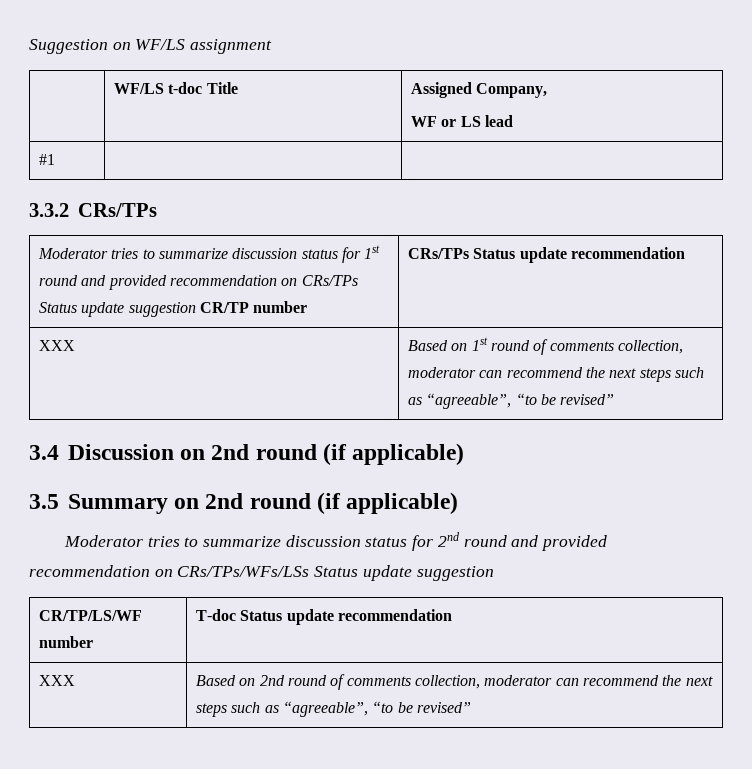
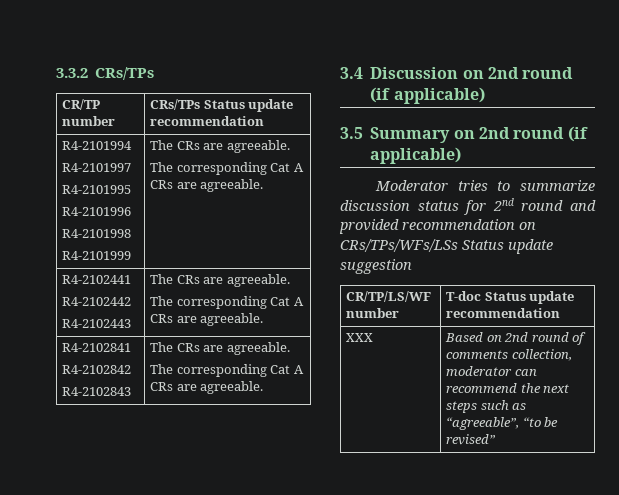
[29,39,273,54] [114,82,238,94] [411,82,548,98] [411,115,514,127] [39,154,56,165] [29,203,157,217] [38,245,381,263] [39,275,358,290] [39,302,196,317] Suggestion on WF/LS assignment // | WF/LS t-doc Title | Assigned Company, // WF or LS lead // #1 | | // 3.3.2 CRs/TPs // Moderator tries to summarize discussion status for 1st round and provided recommendation on CRs/TPs Status update suggestion -> [56,67,155,80] 3.3.2 CRs/TPs //
[39,340,76,351] [408,337,684,355] [408,367,705,382] [408,393,615,409] XXX | Based on 1st round of comments collection, moderator can recommend the next steps such as “agreeable”, “to be revised” -> [62,141,133,150] [62,163,132,172] [62,185,132,194] [62,207,132,216] [62,229,132,238] [62,251,132,260] [150,140,290,153] [150,162,304,175] [150,179,264,192] [62,275,132,284] [62,297,132,306] [62,319,132,328] [150,274,290,287] [150,296,304,309] [150,313,264,326] [62,343,132,352] [62,365,132,374] [62,387,132,396] [150,342,290,355] [150,364,304,377] [150,381,264,394] R4-2101994 // R4-2101997 // R4-2101995 // R4-2101996 // R4-2101998 // R4-2101999 | The CRs are agreeable. // The corresponding Cat A CRs are agreeable. // R4-2102441 // R4-2102442 // R4-2102443 | The CRs are agreeable. // The corresponding Cat A CRs are agreeable. // R4-2102841 // R4-2102842 // R4-2102843 | The CRs are agreeable. // The corresponding Cat A CRs are agreeable.

